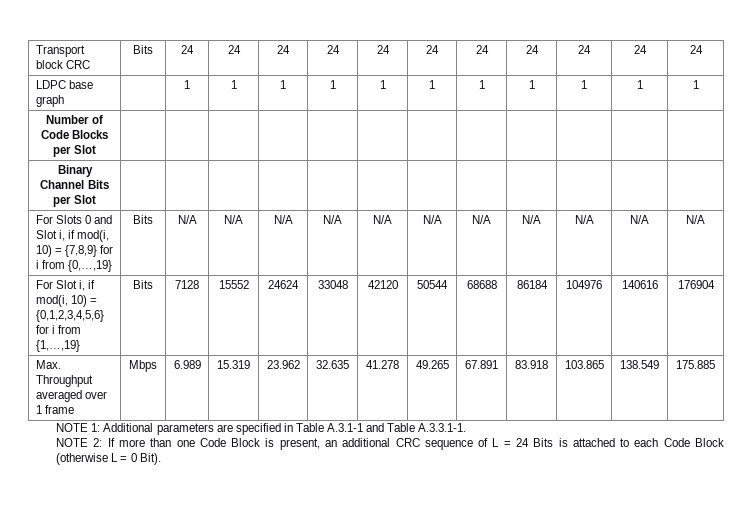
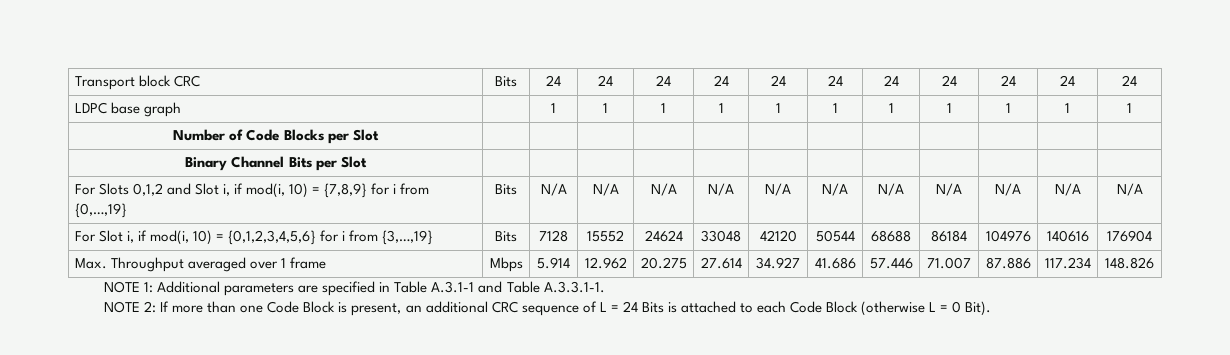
[85,215,92,224] 0 -> [132,183,163,196] 0,1,2
[35,340,80,352] {1,…,19} -> [382,230,434,245] {3,…,19}
[173,360,201,369] [217,360,250,369] [266,360,300,369] [316,360,349,369] [366,360,399,369] [415,360,449,369] [465,360,498,369] [515,360,548,369] [564,360,604,369] [620,360,659,369] [676,360,715,369] 6.989 | 15.319 | 23.962 | 32.635 | 41.278 | 49.265 | 67.891 | 83.918 | 103.865 | 138.549 | 175.885 -> [537,257,570,269] [584,257,627,269] [640,257,687,269] [700,257,742,269] [756,257,800,269] [814,257,856,269] [869,258,913,269] [927,257,971,269] [985,257,1031,269] [1044,257,1091,269] [1105,257,1154,269] 5.914 | 12.962 | 20.275 | 27.614 | 34.927 | 41.686 | 57.446 | 71.007 | 87.886 | 117.234 | 148.826

